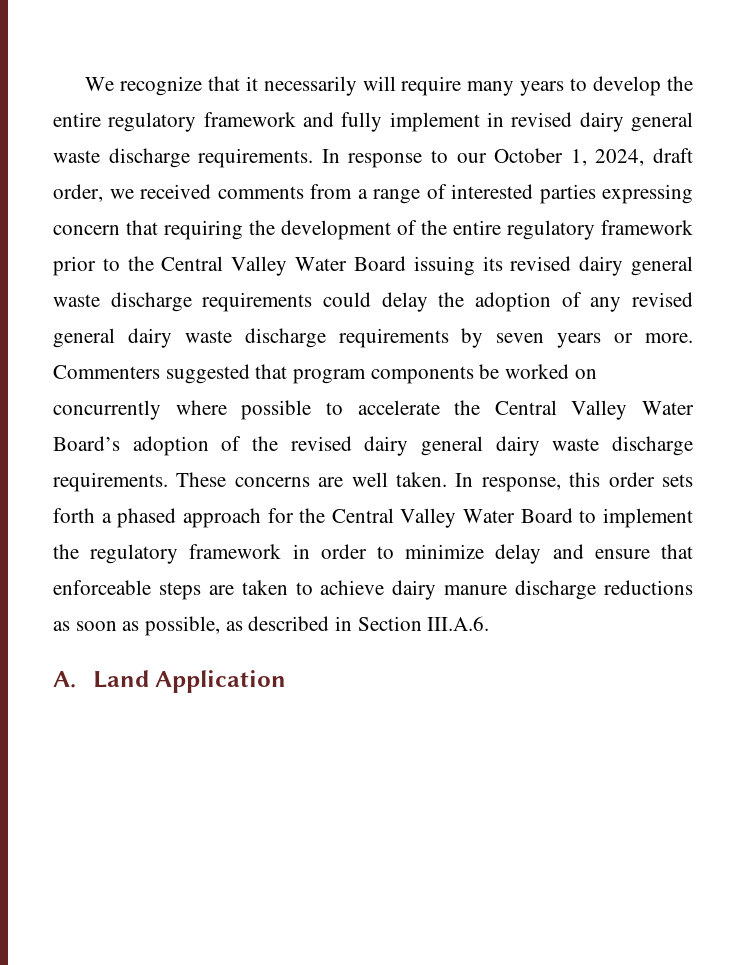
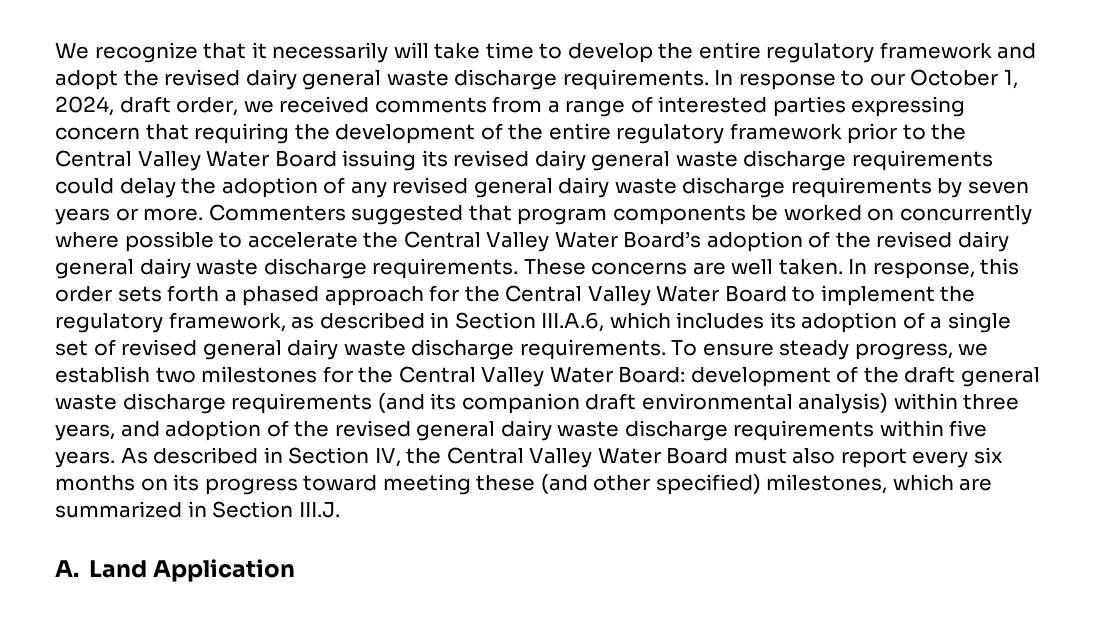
[401,76,565,96] require many years -> [434,42,534,59] take time
[341,112,504,132] fully implement in -> [55,70,159,90] adopt the
[189,544,693,564] [53,580,694,600] [53,616,490,636] framework in order to minimize delay and ensure that enforceable steps are taken to achieve dairy manure discharge reductions as soon as possible, as described in Section III.A.6. -> [168,312,1011,333] [55,339,989,360] [55,366,1040,387] [55,393,1020,414] [55,420,988,441] [55,447,1004,468] [55,474,993,495] [55,501,340,518] framework, as described in Section III.A.6, which includes its adoption of a single set of revised general dairy waste discharge requirements. To ensure steady progress, we establish two milestones for the Central Valley Water Board: development of the draft general waste discharge requirements (and its companion draft environmental analysis) within three years, and adoption of the revised general dairy waste discharge requirements within five years. As described in Section IV, the Central Valley Water Board must also report every six months on its progress toward meeting these (and other specified) milestones, which are summarized in Section III.J.

